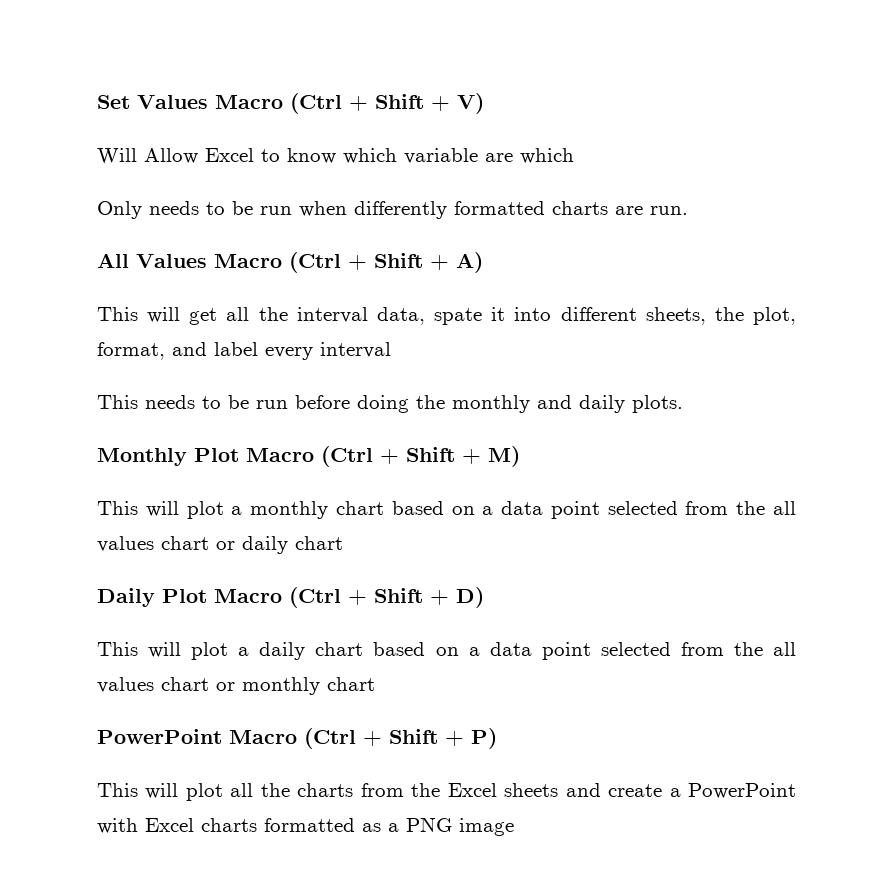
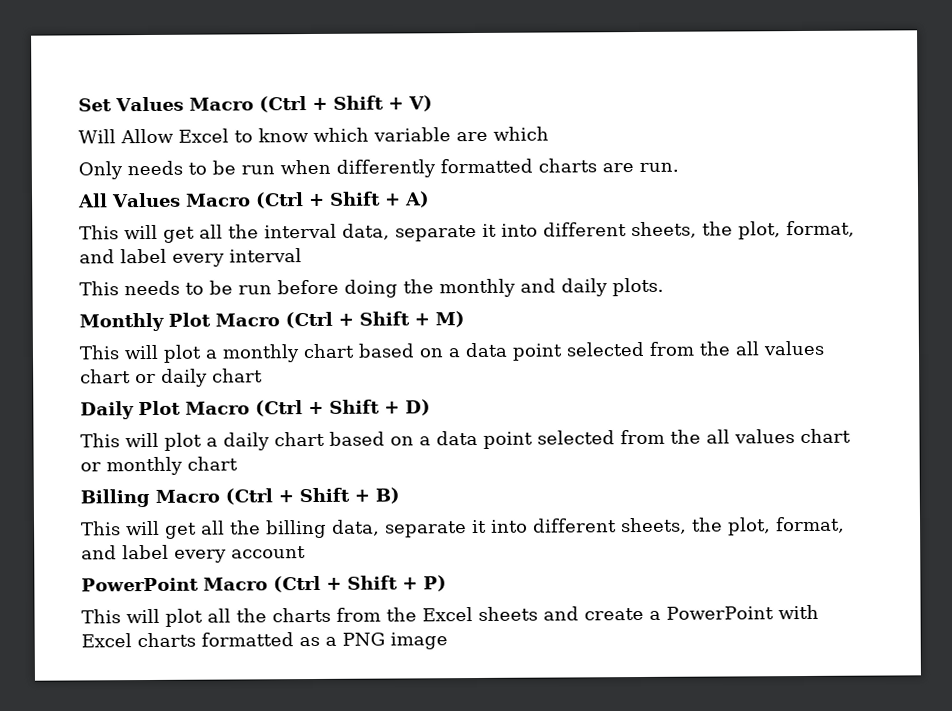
[434,308,483,325] spate -> [395,224,477,242] separate
(375, 684) none -> [80,487,400,508] [81,516,845,539] [81,544,306,563] // Billing Macro (Ctrl + Shift + B) // This will get all the billing data, separate it into different sheets, the plot, format, and label every account

